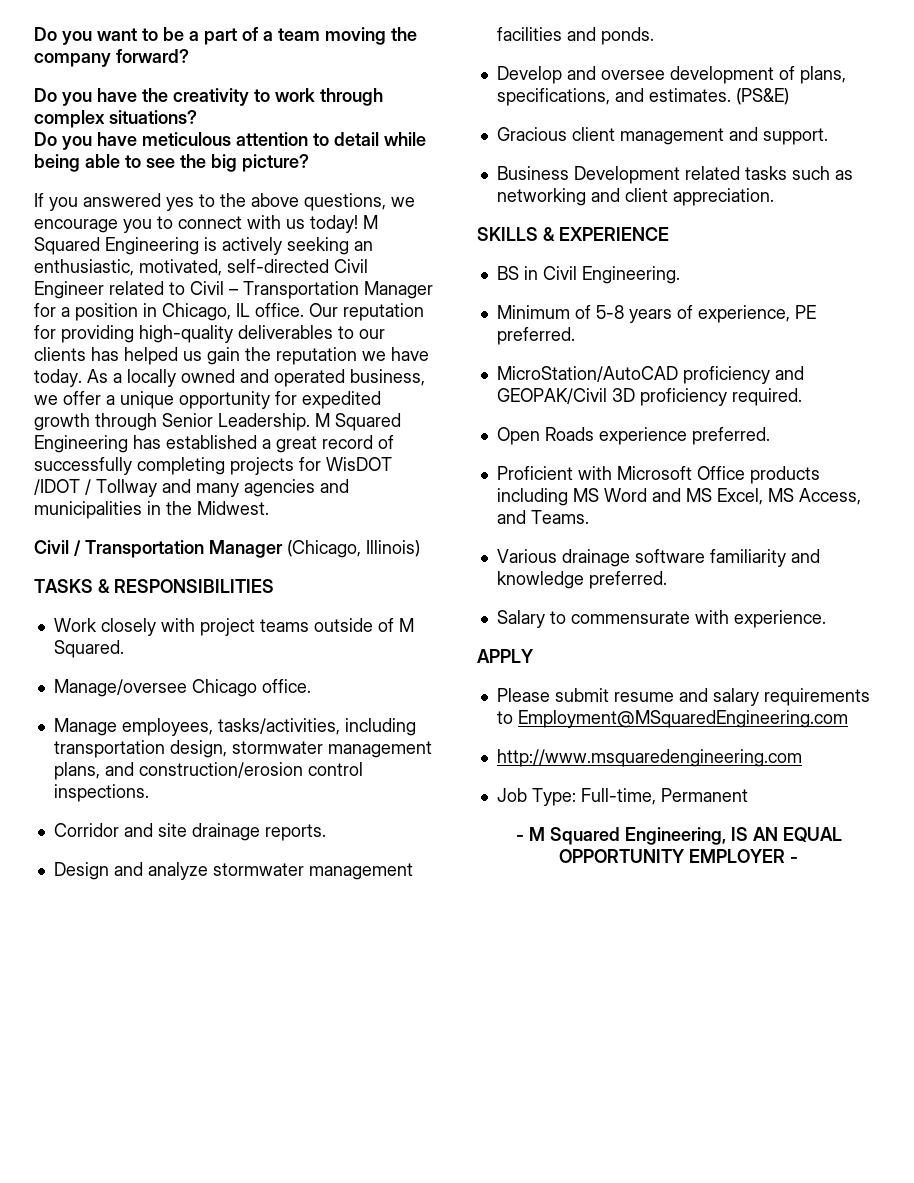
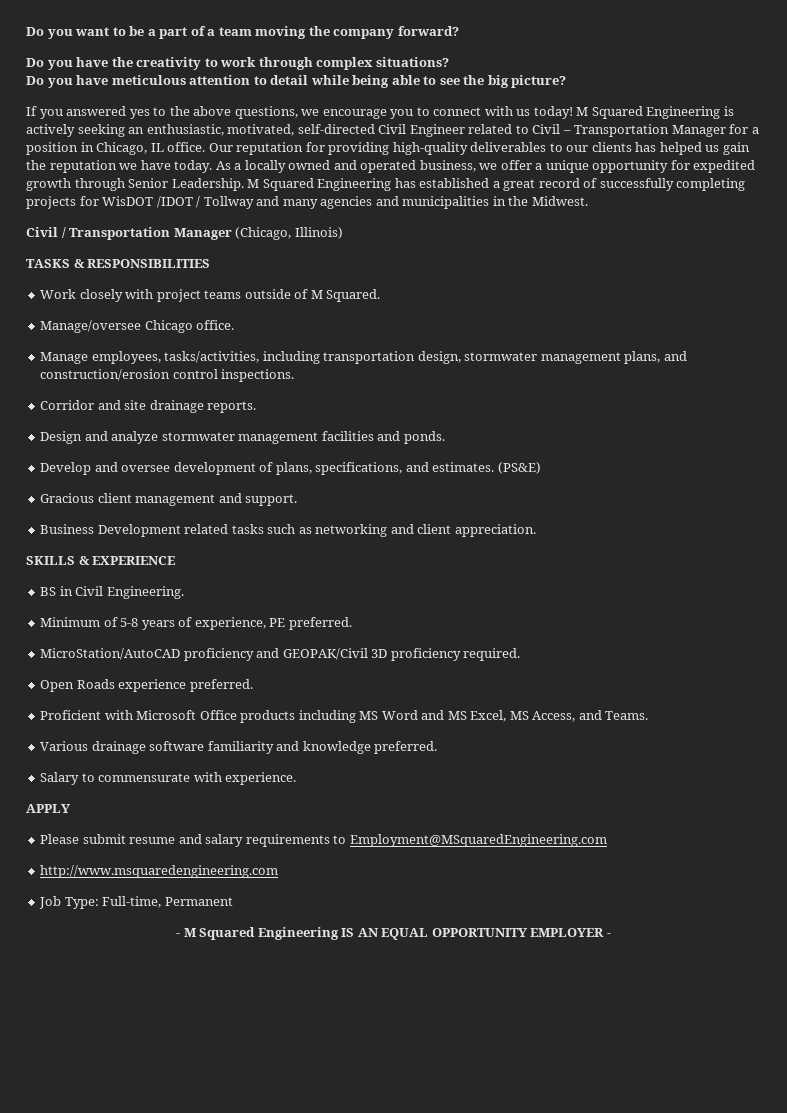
[624,827,726,845] Engineering, -> [257,927,339,940] Engineering

